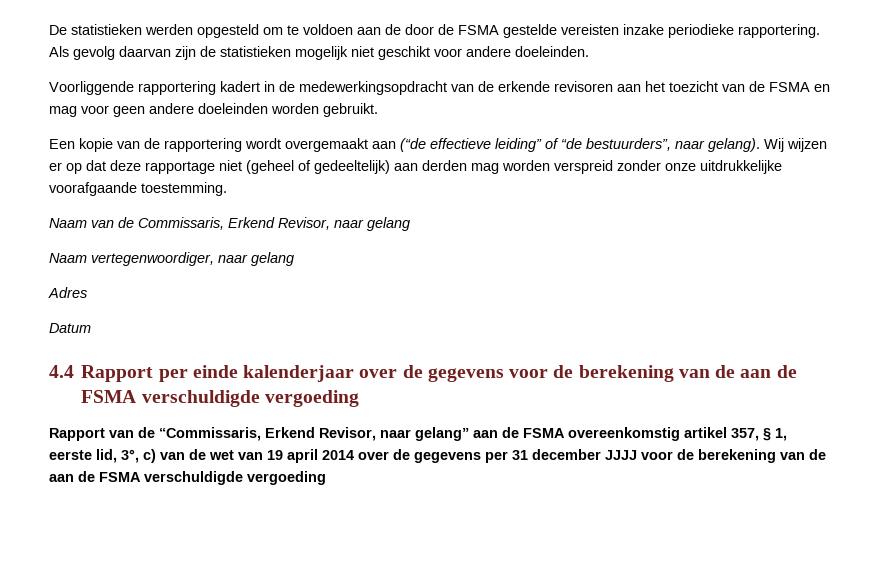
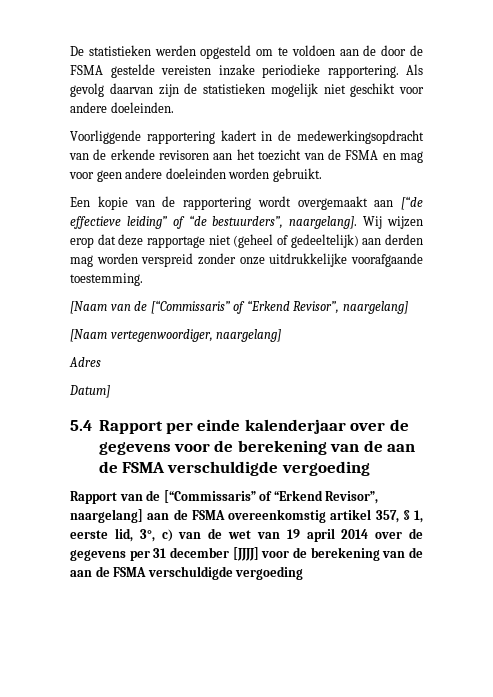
[400,138,426,152] (“de -> [401,196,423,210] [“de
[675,138,827,152] [49,162,82,174] naar gelang). Wij wijzen er op -> [289,216,423,229] [70,237,94,248] naargelang]. Wij wijzen erop
[49,217,410,231] [49,252,294,266] Naam van de Commissaris, Erkend Revisor, naar gelang // Naam vertegenwoordiger, naar gelang -> [70,300,408,314] [70,329,282,342] [Naam van de [“Commissaris” of “Erkend Revisor”, naargelang] // [Naam vertegenwoordiger, naargelang]
[49,323,91,333] [49,365,74,378] Datum // 4.4 -> [69,385,110,398] [70,420,92,431] Datum] // 5.4
[159,427,469,441] “Commissaris, Erkend Revisor, naar gelang” -> [163,490,379,504] [70,509,143,523] [“Commissaris” of “Erkend Revisor”, naargelang]
[605,450,637,460] JJJJ -> [232,547,259,561] [JJJJ]

